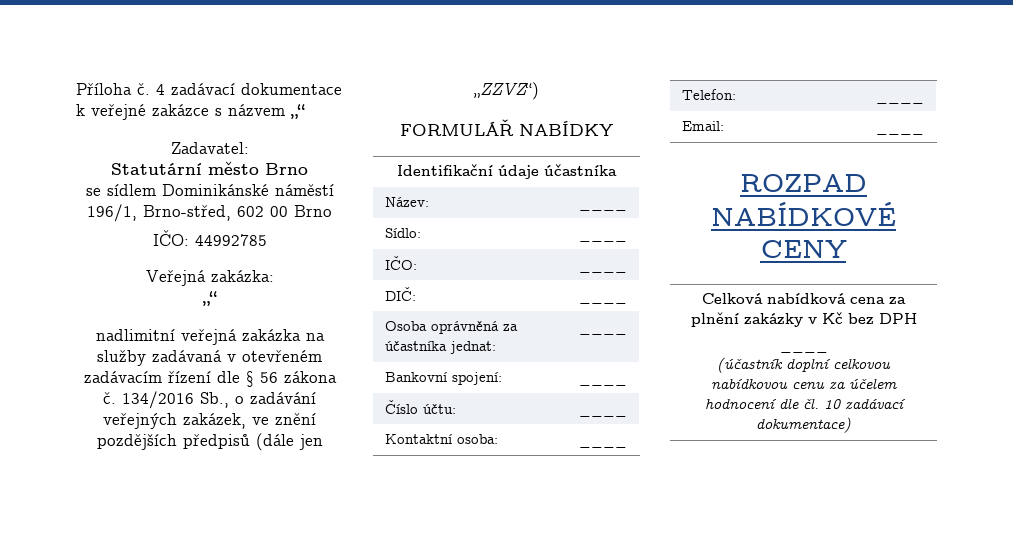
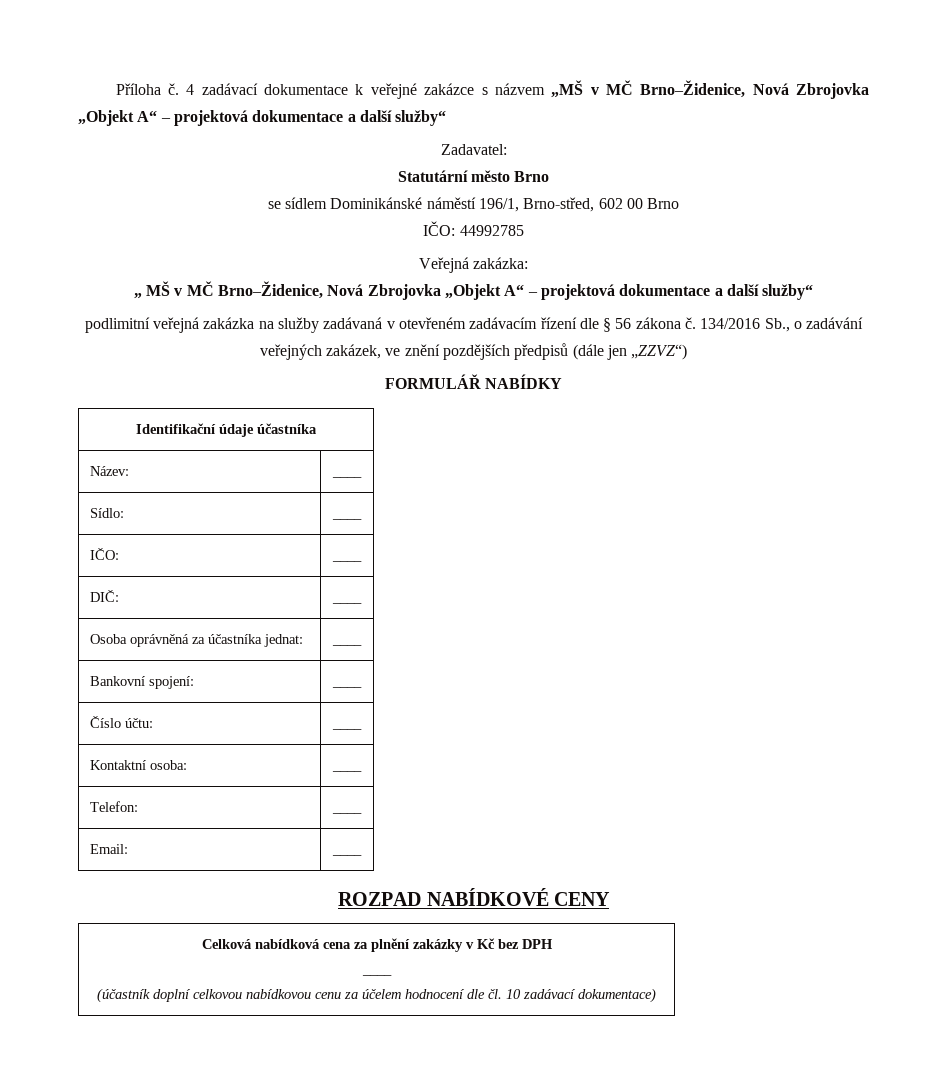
[291,104,305,119] „“ -> [551,80,870,99] [78,110,447,126] „MŠ v MČ Brno–Židenice, Nová Zbrojovka „Objekt A“ – projektová dokumentace a další služby“
[202,291,217,306] [95,329,175,341] „“ // nadlimitní -> [133,281,814,300] [84,317,150,333] „ MŠ v MČ Brno–Židenice, Nová Zbrojovka „Objekt A“ – projektová dokumentace a další služby“ // podlimitní

